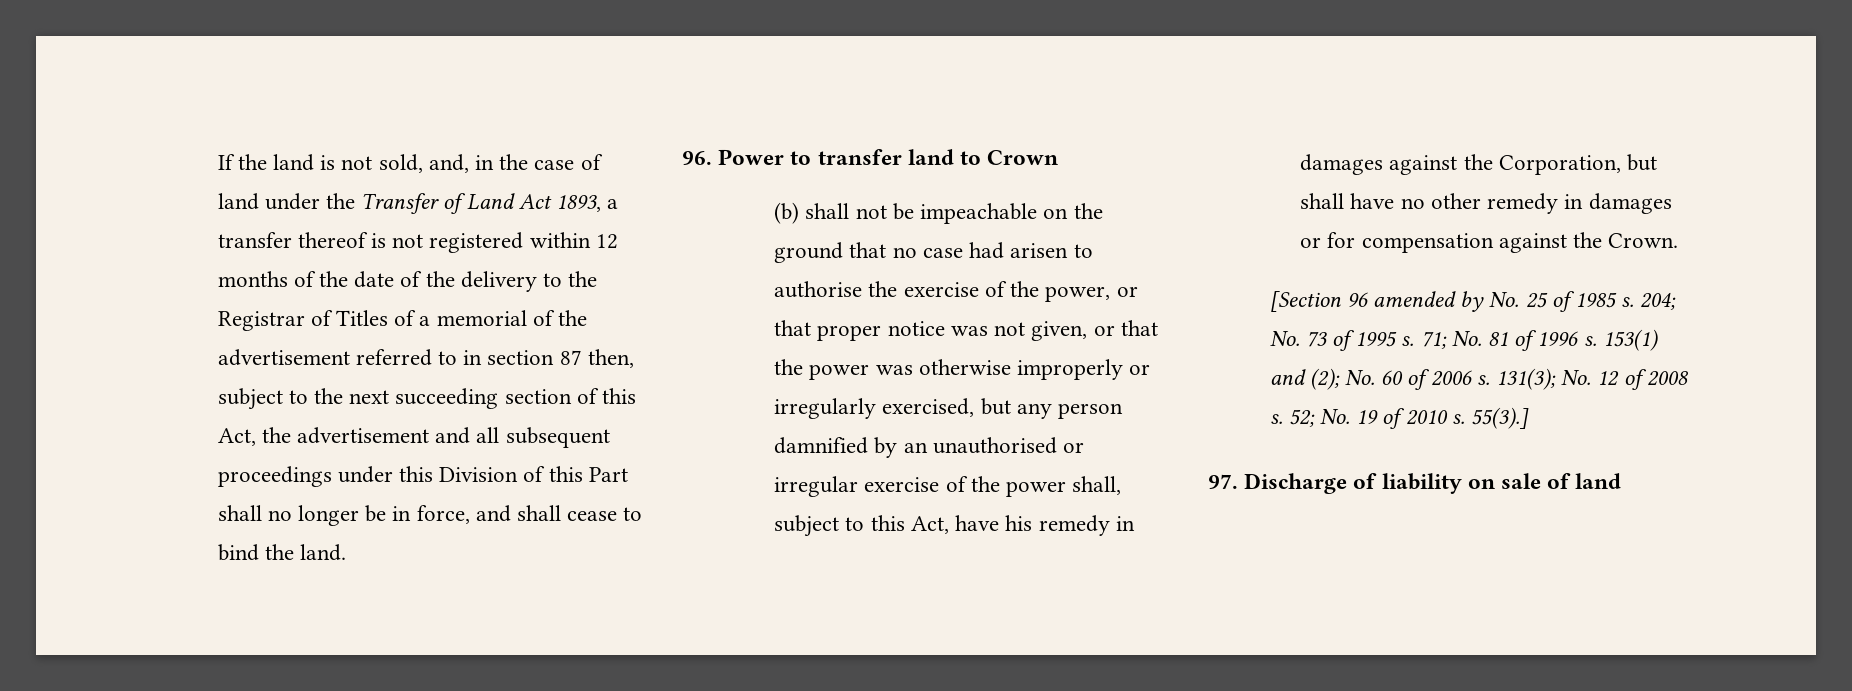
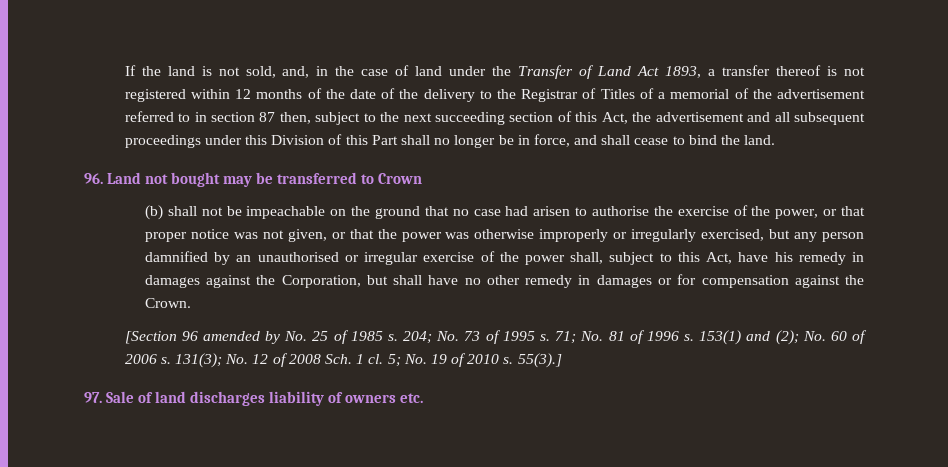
[718,149,954,165] Power to transfer land -> [107,172,358,187] Land not bought may be transferred
[1269,409,1315,427] s. 52; -> [324,354,401,367] Sch. 1 cl. 5;
[1244,473,1622,494] Discharge of liability on sale of land -> [106,391,424,406] Sale of land discharges liability of owners etc.

